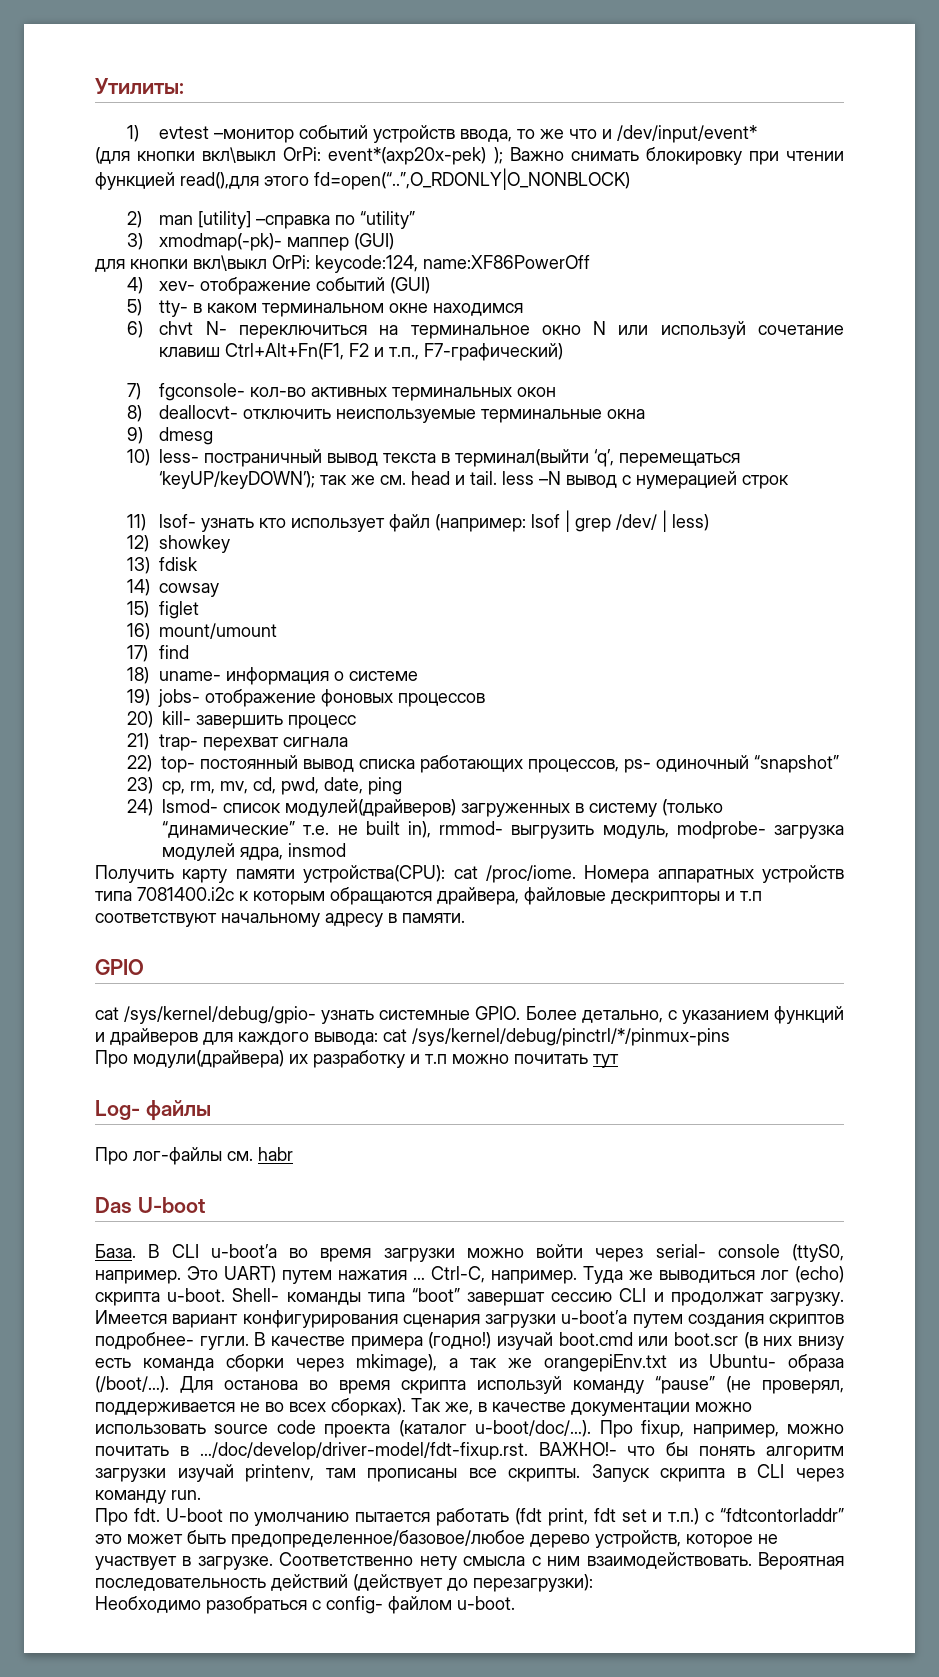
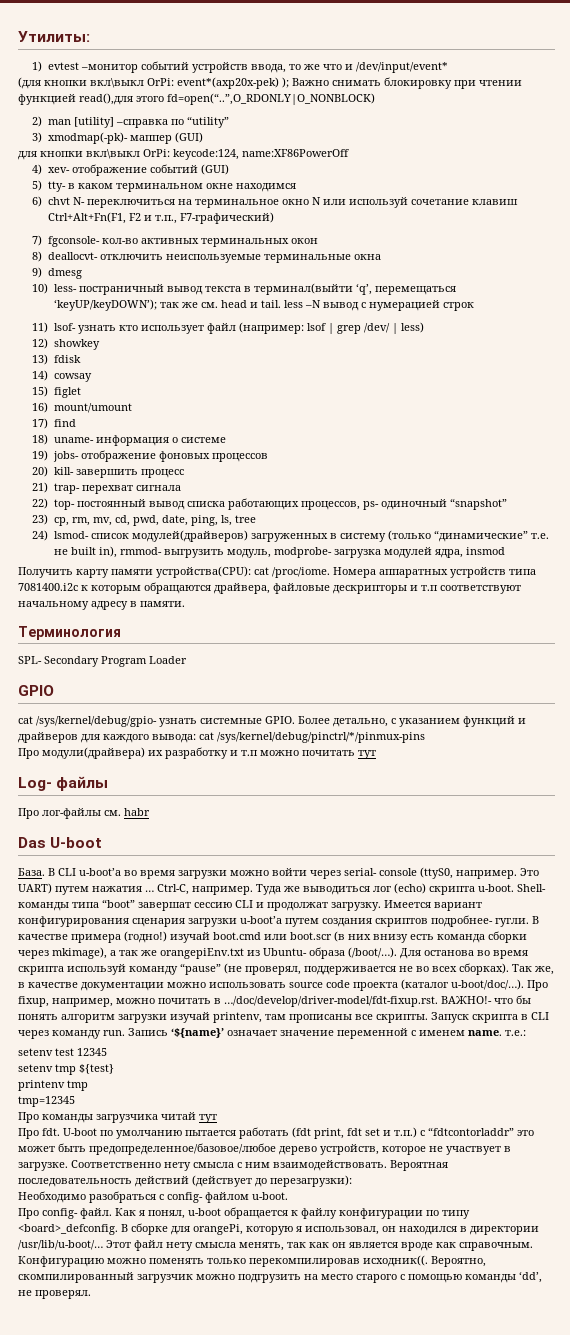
[368,777,403,795] ping -> [190,515,256,526] ping, ls, tree
(465, 918) none -> [18,626,121,640] [18,656,187,667] // Терминология // SPL- Secondary Program Loader
(201, 1495) none -> [128,1028,526,1039] [18,1048,107,1056] [18,1064,114,1075] [18,1080,88,1091] [18,1096,75,1107] [18,1112,217,1123] Запись ‘${name}’ означает значение переменной с именем name. т.е.: // setenv test 12345 // setenv tmp ${test} // printenv tmp // tmp=12345 // Про команды загрузчика читай тут
(515, 1603) none -> [18,1207,470,1219] [18,1223,539,1235] [18,1240,533,1251] [18,1255,486,1267] [18,1271,542,1283] [18,1290,91,1299] // Про config- файл. Как я понял, u-boot обращается к файлу конфигурации по типу <board>_defconfig. В сборке для orangePi, которую я использовал, он находился в директории /usr/lib/u-boot/… Этот файл нету смысла менять, так как он является вроде как справочным. Конфигурацию можно поменять только перекомпилировав исходник((. Вероятно, скомпилированный загрузчик можно подгрузить на место старого с помощью команды ‘dd’, не проверял.

